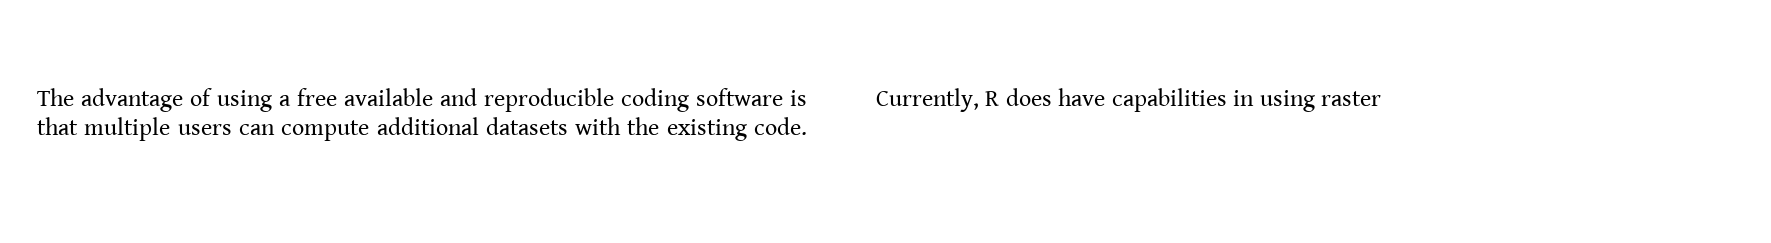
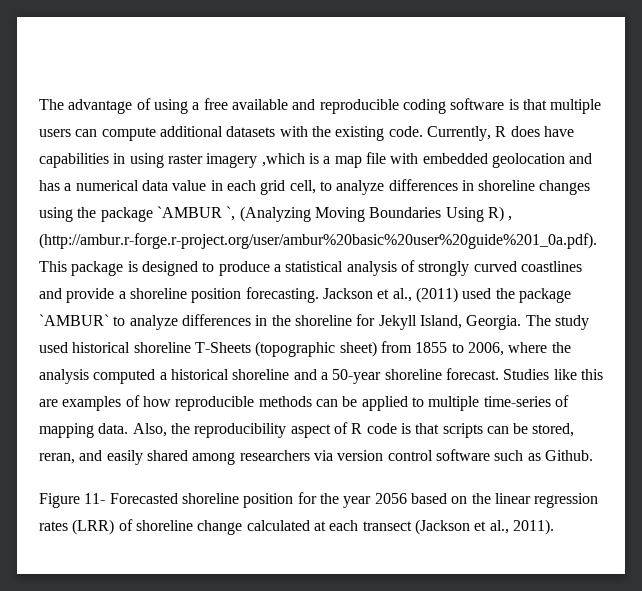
(1382, 98) none -> [206,152,593,168] [39,179,591,195] [39,206,513,222] [39,233,597,249] [39,260,582,276] [39,287,571,303] [39,314,589,330] [39,341,571,357] [39,368,603,384] [39,395,569,411] [39,422,575,438] [39,449,593,465] [39,492,599,508] [39,519,554,535] imagery ,which is a map file with embedded geolocation and has a numerical data value in each grid cell, to analyze differences in shoreline changes using the package `AMBUR `, (Analyzing Moving Boundaries Using R) , (http://ambur.r-forge.r-project.org/user/ambur%20basic%20user%20guide%201_0a.pdf). This package is designed to produce a statistical analysis of strongly curved coastlines and provide a shoreline position forecasting. Jackson et al., (2011) used the package `AMBUR` to analyze differences in the shoreline for Jekyll Island, Georgia. The study used historical shoreline T-Sheets (topographic sheet) from 1855 to 2006, where the analysis computed a historical shoreline and a 50-year shoreline forecast. Studies like this are examples of how reproducible methods can be applied to multiple time-series of mapping data. Also, the reproducibility aspect of R code is that scripts can be stored, reran, and easily shared among researchers via version control software such as Github. // Figure 11- Forecasted shoreline position for the year 2056 based on the linear regression rates (LRR) of shoreline change calculated at each transect (Jackson et al., 2011).

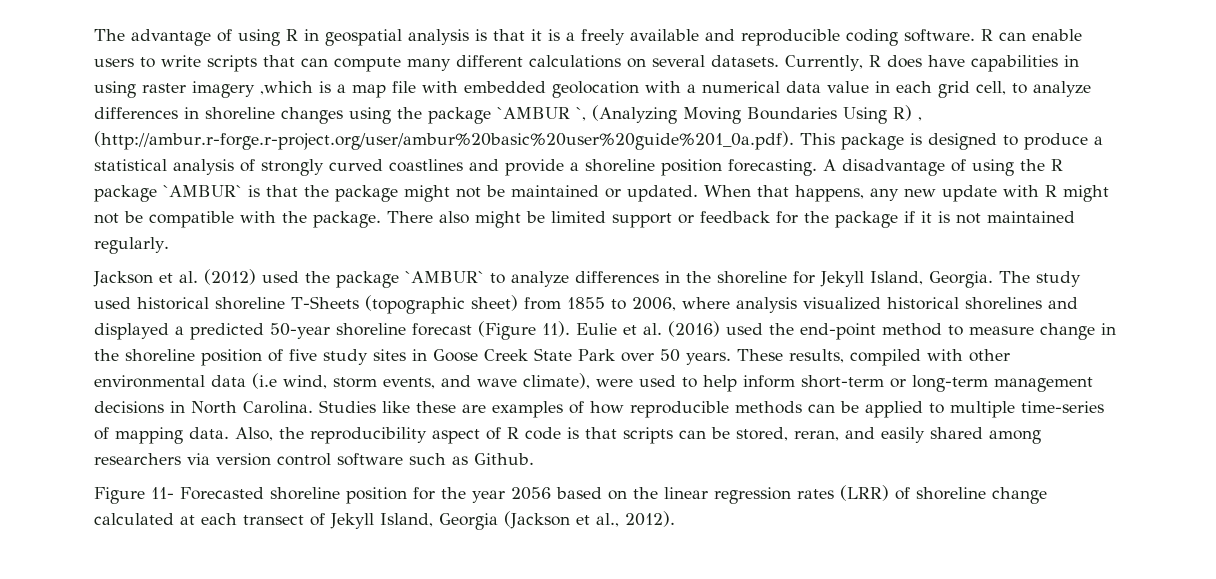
[192,98,602,114] [39,126,423,141] a free available and reproducible coding software is that multiple users can compute additional datasets with the existing code. -> [286,29,1082,46] [94,55,779,72] R in geospatial analysis is that it is a freely available and reproducible coding software. R can enable users to write scripts that can compute many different calculations on several datasets.
[569,153,593,164] [39,180,60,191] and has -> [645,81,681,93] with
[322,287,458,303] Jackson et al., (2011) -> [823,159,1063,176] [94,185,1109,202] [94,211,1075,228] [94,237,169,254] [93,269,256,287] A disadvantage of using the R package `AMBUR` is that the package might not be maintained or updated. When that happens, any new update with R might not be compatible with the package. There also might be limited support or feedback for the package if it is not maintained regularly. // Jackson et al. (2012)
[551,342,571,353] [39,368,499,384] the analysis computed a historical shoreline and a 50-year shoreline forecast. -> [736,297,1078,313] [94,321,1116,340] [94,348,1010,366] [94,373,1093,392] [94,401,313,414] analysis visualized historical shorelines and displayed a predicted 50-year shoreline forecast (Figure 11). Eulie et al. (2016) used the end-point method to measure change in the shoreline position of five study sites in Goose Creek State Park over 50 years. These results, compiled with other environmental data (i.e wind, storm events, and wave climate), were used to help inform short-term or long-term management decisions in North Carolina.
[580,369,603,380] this -> [416,401,456,413] these
(412, 526) none -> [310,513,498,530] of Jekyll Island, Georgia
[512,519,554,535] 2011). -> [625,511,676,527] 2012).

